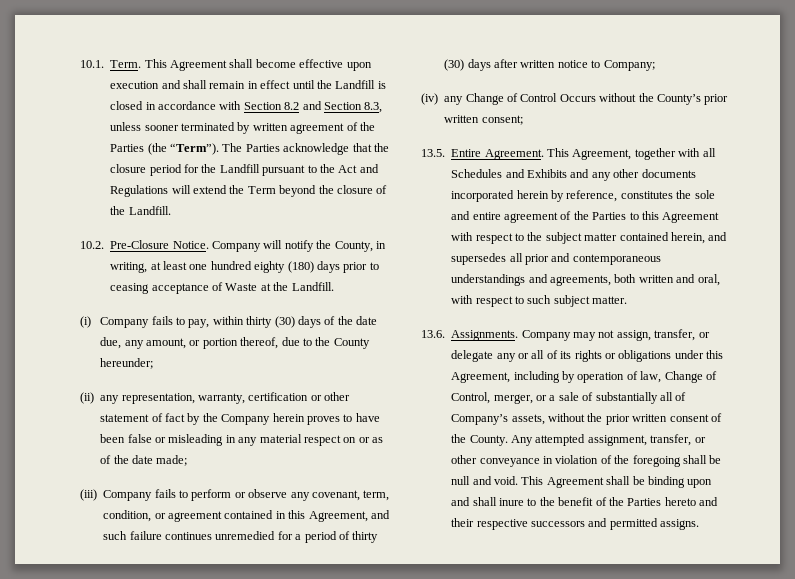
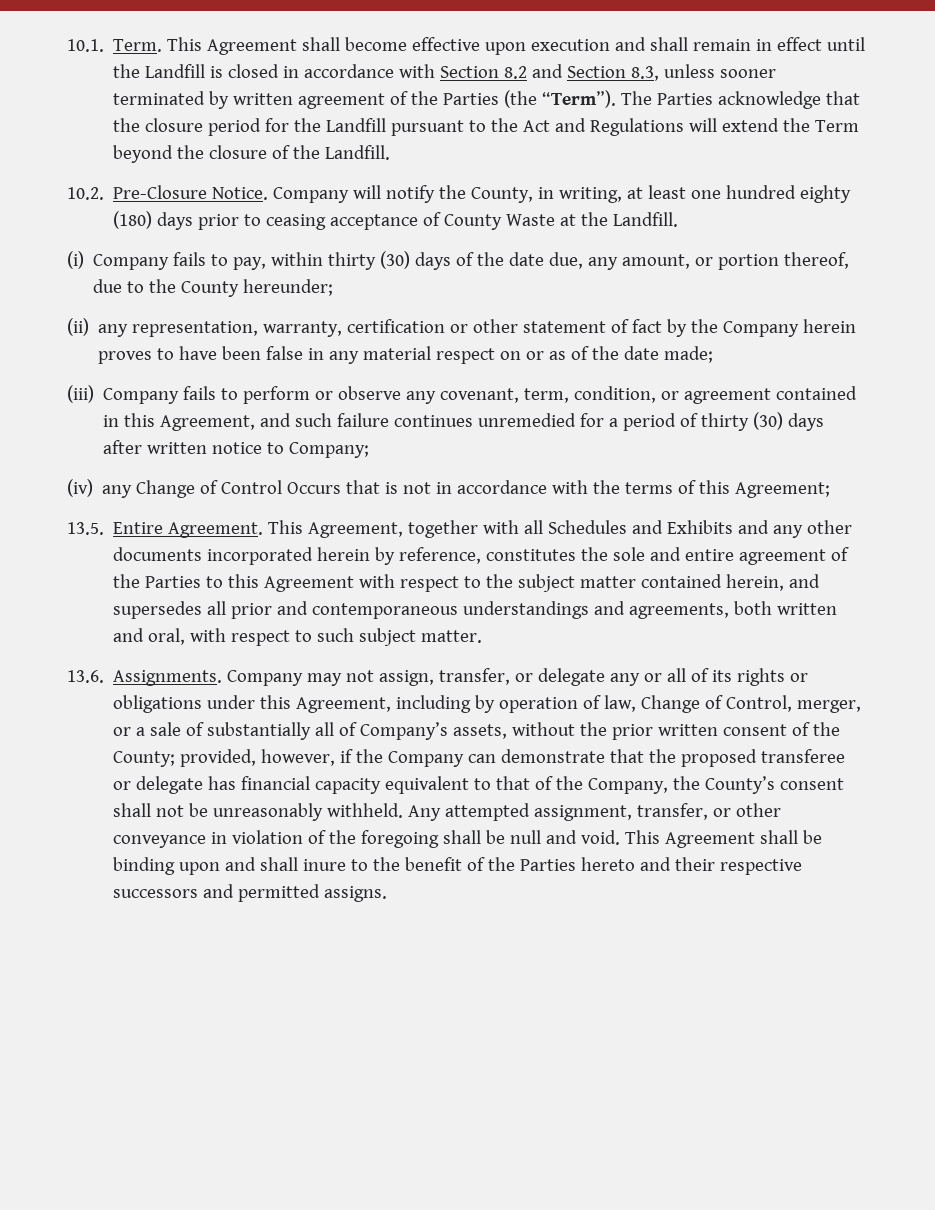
(223, 286) none -> [444,214,503,230] County
[155,434,224,446] or misleading -> (304, 353) none
[599,93,729,105] [444,115,523,125] without the County’s prior written consent; -> [346,480,831,498] that is not in accordance with the terms of this Agreement;
[469,435,508,446] County. -> [113,749,846,767] [113,776,845,794] [113,803,404,821] County; provided, however, if the Company can demonstrate that the proposed transferee or delegate has financial capacity equivalent to that of the Company, the County’s consent shall not be unreasonably withheld.

